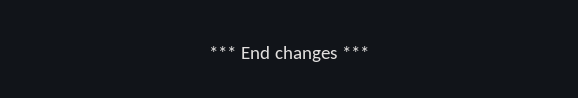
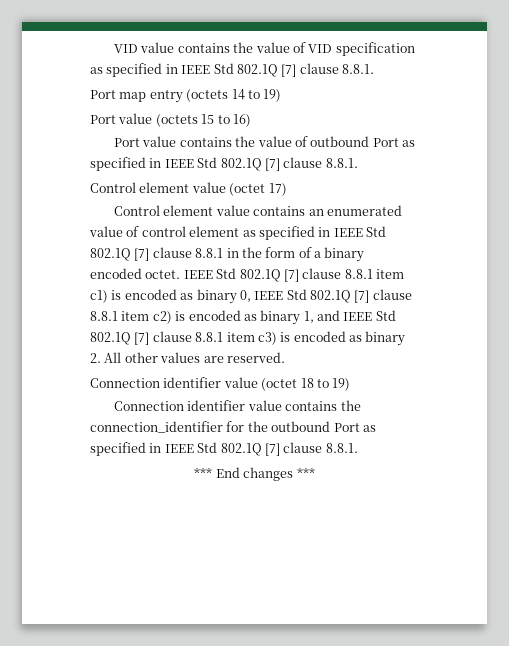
(209, 52) none -> [114,42,415,56] [90,63,374,77] [90,89,282,103] [90,113,251,127] [114,136,416,147] [90,157,358,171] [90,182,287,196] [114,205,402,216] [89,226,386,240] [90,247,365,262] [90,268,404,282] [90,289,412,304] [90,310,396,325] [90,331,406,346] [90,352,285,363] [90,377,351,391] [114,400,361,411] [90,421,376,433] [90,442,358,456] VID value contains the value of VID specification as specified in IEEE Std 802.1Q [7] clause 8.8.1. // Port map entry (octets 14 to 19) // Port value (octets 15 to 16) // Port value contains the value of outbound Port as specified in IEEE Std 802.1Q [7] clause 8.8.1. // Control element value (octet 17) // Control element value contains an enumerated value of control element as specified in IEEE Std 802.1Q [7] clause 8.8.1 in the form of a binary encoded octet. IEEE Std 802.1Q [7] clause 8.8.1 item c1) is encoded as binary 0, IEEE Std 802.1Q [7] clause 8.8.1 item c2) is encoded as binary 1, and IEEE Std 802.1Q [7] clause 8.8.1 item c3) is encoded as binary 2. All other values are reserved. // Connection identifier value (octet 18 to 19) // Connection identifier value contains the connection_identifier for the outbound Port as specified in IEEE Std 802.1Q [7] clause 8.8.1. //

